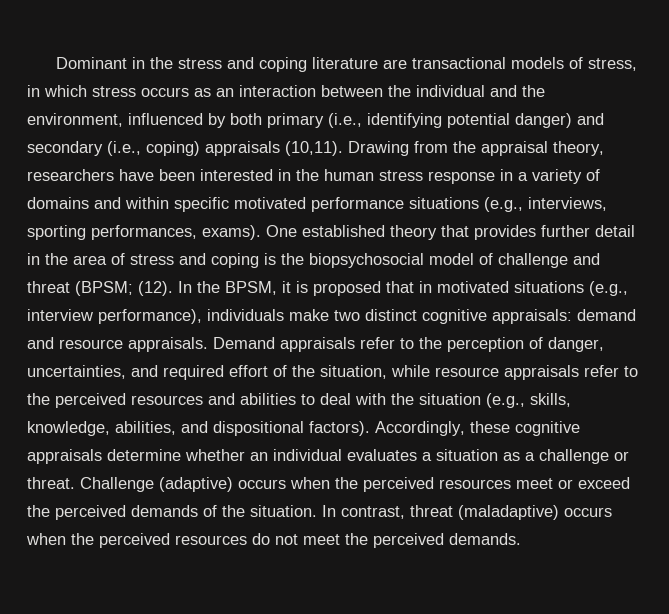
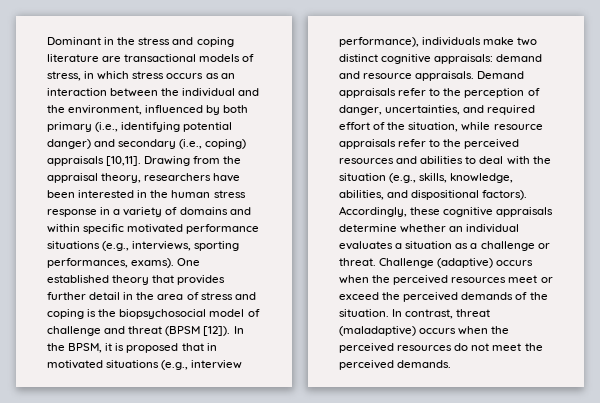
[285,141,343,156] (10,11). -> [106,156,142,166] [10,11].
[75,281,173,296] (BPSM; (12). -> [165,326,231,336] (BPSM [12]).

